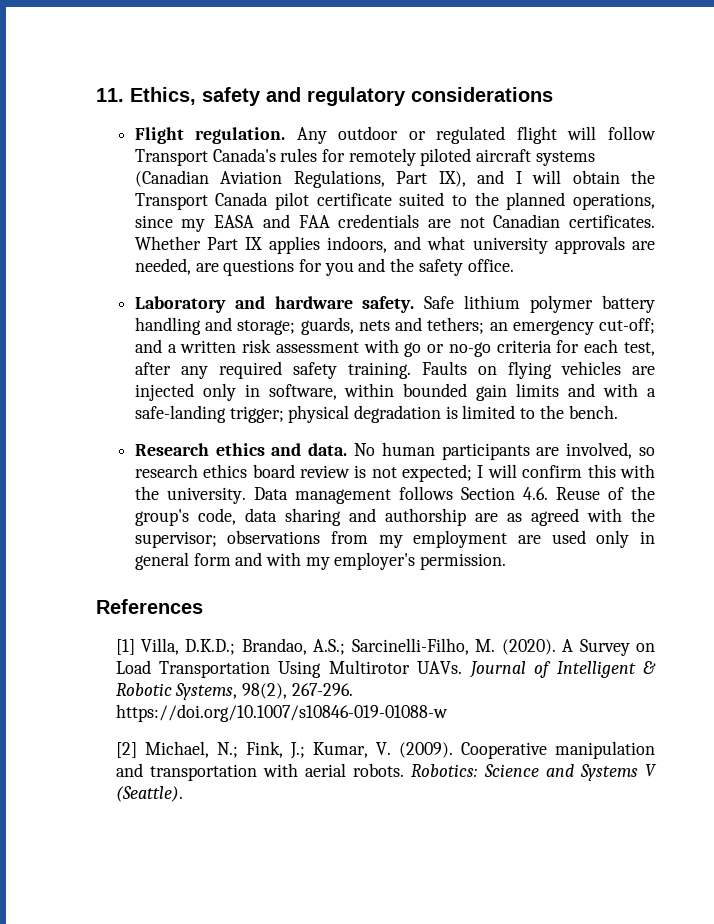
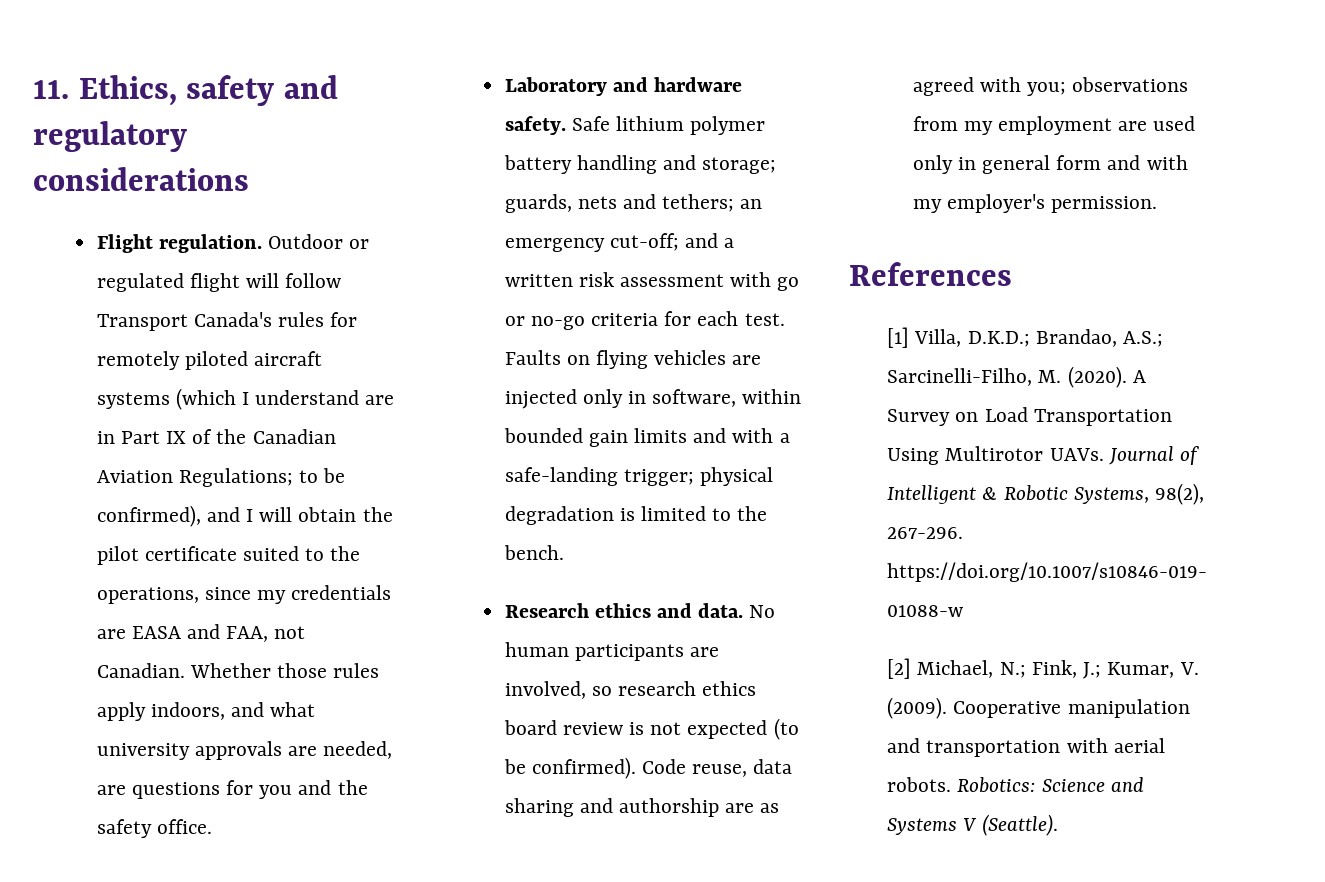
[296,126,399,144] Any outdoor -> [267,234,343,249] Outdoor
[134,170,466,188] (Canadian Aviation Regulations, Part IX), -> [175,388,395,410] [96,429,336,444] [96,468,346,487] [96,505,201,527] (which I understand are in Part IX of the Canadian Aviation Regulations; to be confirmed),
[134,192,269,210] Transport Canada -> (393, 514) none
[506,192,566,210] planned -> (361, 553) none
[214,214,655,228] [134,236,320,254] EASA and FAA credentials are not Canadian certificates. Whether Part IX applies -> [291,585,392,600] [96,624,306,642] [96,663,380,678] [96,702,146,721] credentials are EASA and FAA, not Canadian. Whether those rules apply
[624,342,656,356] [134,361,411,379] test, after any required safety training. -> [744,313,785,326] test.
[402,464,655,482] [134,486,655,504] [134,508,236,526] expected; I will confirm this with the university. Data management follows Section 4.6. Reuse of the group's code, -> [687,718,799,740] [503,757,748,779] expected (to be confirmed). Code reuse,
[631,508,656,522] [134,531,217,548] the supervisor; -> [1026,82,1066,96] you;

